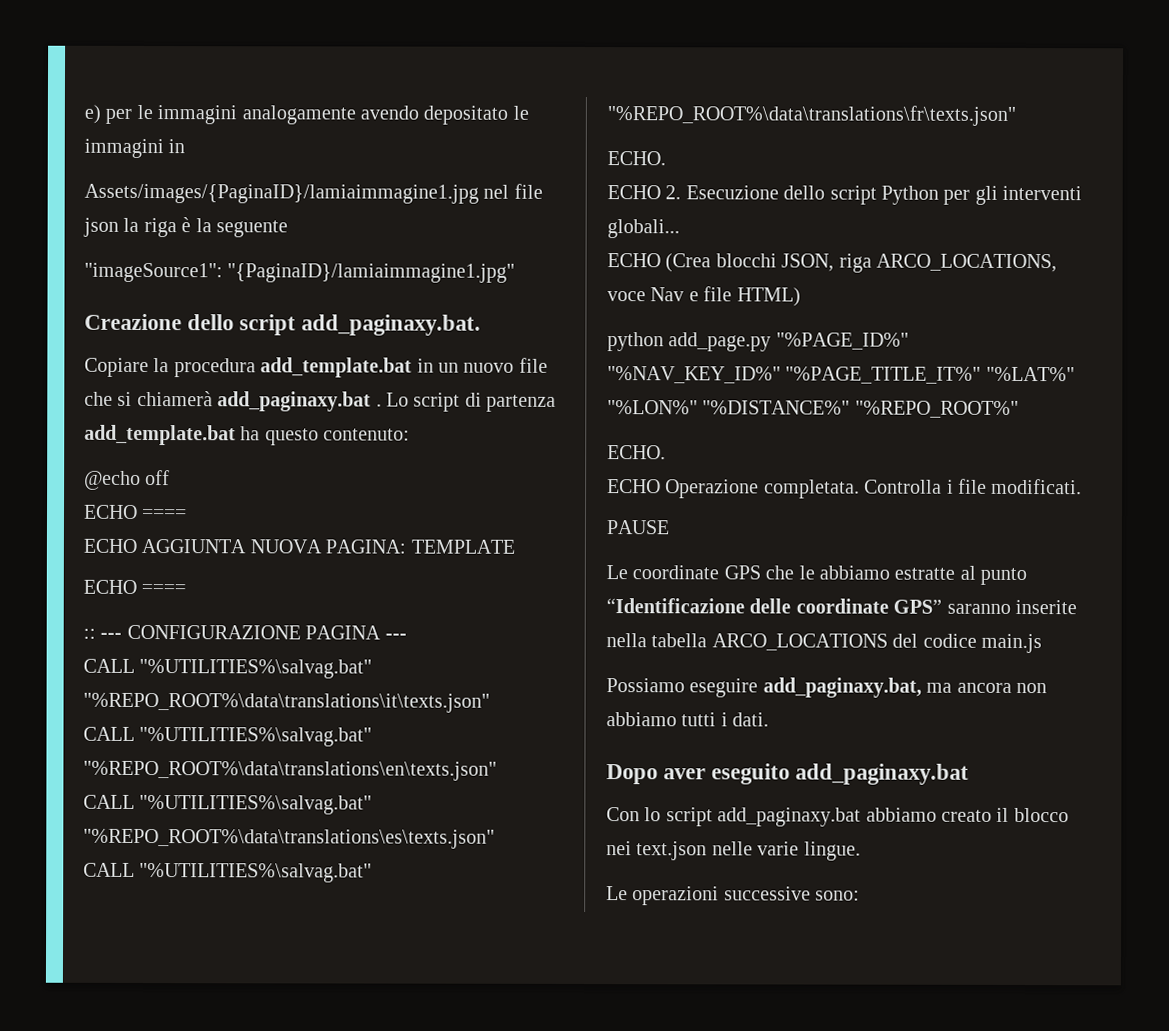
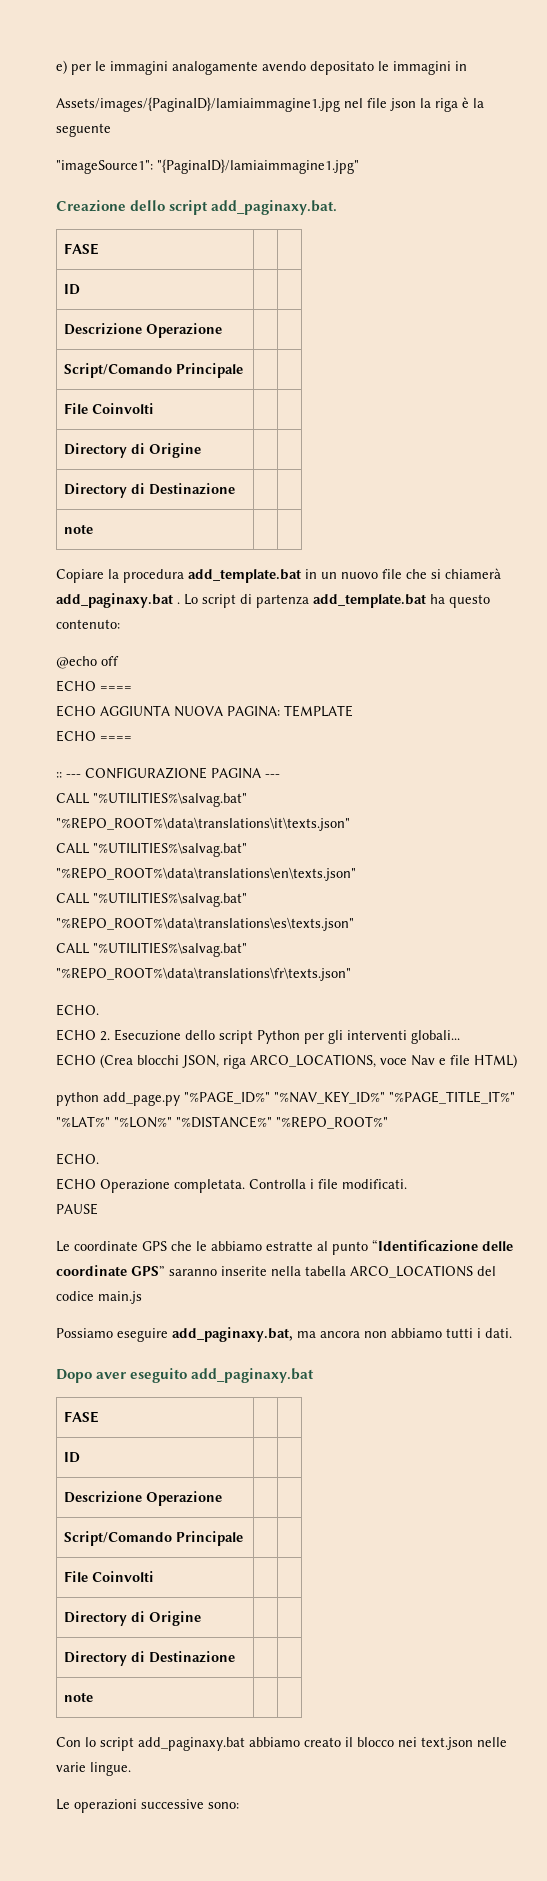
(482, 325) none -> [64,243,100,255] [64,284,81,295] [64,323,223,338] [64,363,244,378] [64,403,155,414] [64,443,202,458] [64,483,236,498] [64,524,94,534] // FASE | | // ID | | // Descrizione Operazione | | // Script/Comando Principale | | // File Coinvolti | | // Directory di Origine | | // Directory di Destinazione | | // note | |
(970, 774) none -> [64,1411,100,1423] [64,1452,81,1463] [64,1491,223,1506] [64,1531,244,1546] [64,1571,155,1582] [64,1611,202,1626] [64,1651,236,1666] [64,1692,94,1702] // FASE | | // ID | | // Descrizione Operazione | | // Script/Comando Principale | | // File Coinvolti | | // Directory di Origine | | // Directory di Destinazione | | // note | |

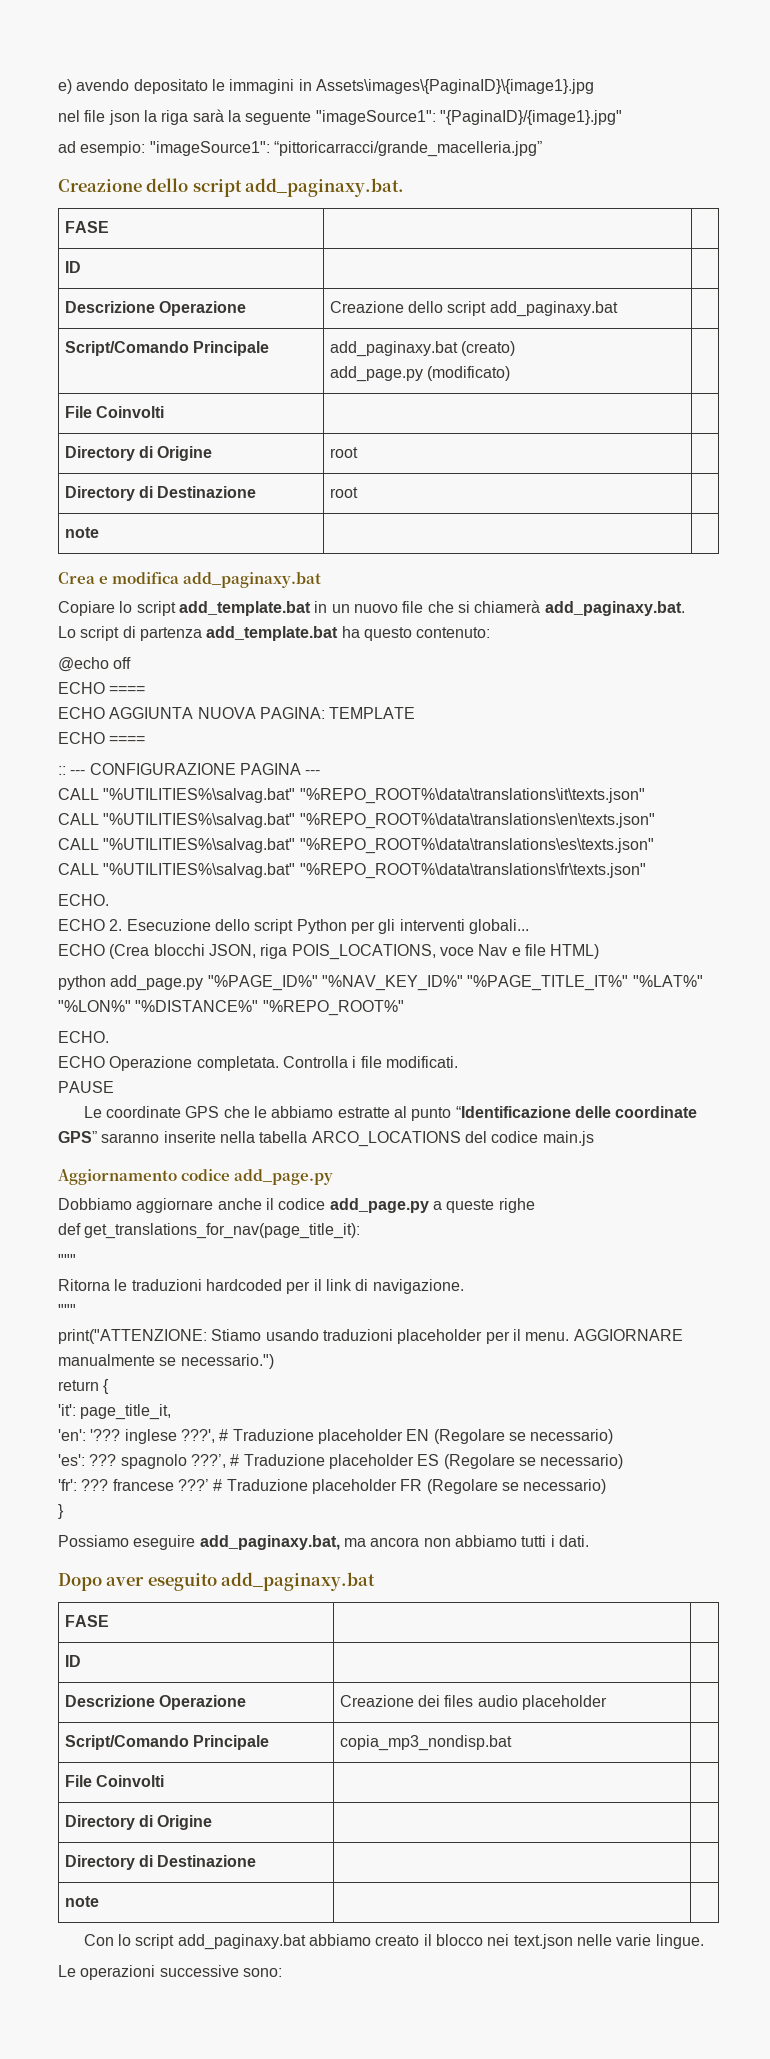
[71,61,258,75] per le immagini analogamente -> (72, 86) none
[56,97,340,112] // Assets/images/{PaginaID}/lamiaimmagine1.jpg -> [315,79,594,94] Assets\images\{PaginaID}\{image1}.jpg //
[462,97,469,108] è -> [192,109,224,122] sarà
[56,159,359,174] // "imageSource1": "{PaginaID}/lamiaimmagine1.jpg" -> [315,110,622,125] [58,141,542,157] "imageSource1": "{PaginaID}/{image1}.jpg" // ad esempio: "imageSource1": “pittoricarracci/grande_macelleria.jpg”
[64,363,244,378] [64,403,155,414] [64,443,202,458] [64,483,236,498] [64,524,94,534] | // Script/Comando Principale | | // File Coinvolti | | // Directory di Origine | | // Directory di Destinazione | | // note | | -> [329,301,618,317] [64,341,270,356] [329,341,516,357] [329,366,511,382] [64,406,165,418] [64,446,213,461] [329,447,358,458] [64,486,257,501] [329,487,358,498] [64,527,99,538] [58,572,322,588] Creazione dello script add_paginaxy.bat | // Script/Comando Principale | add_paginaxy.bat (creato) // add_page.py (modificato) | // File Coinvolti | | // Directory di Origine | root | // Directory di Destinazione | root | // note | | // Crea e modifica add_paginaxy.bat
[108,569,184,583] la procedura -> [119,601,176,616] lo script
[56,593,180,608] add_paginaxy.bat . -> [544,601,685,616] add_paginaxy.bat. //
[250,1054,376,1068] ARCO_LOCATIONS, -> [291,944,436,960] POIS_LOCATIONS,
(142, 1297) none -> [58,1169,334,1185] [58,1198,535,1213] [58,1223,361,1239] [58,1254,76,1266] [58,1279,464,1294] [58,1304,76,1316] [58,1329,683,1344] [58,1354,274,1369] [58,1379,110,1394] [58,1404,172,1420] [58,1429,614,1444] [58,1454,624,1469] [58,1479,607,1494] [58,1504,64,1519] // Aggiornamento codice add_page.py // Dobbiamo aggiornare anche il codice add_page.py a queste righe // def get_translations_for_nav(page_title_it): // """ // Ritorna le traduzioni hardcoded per il link di navigazione. // """ // print("ATTENZIONE: Stiamo usando traduzioni placeholder per il menu. AGGIORNARE manualmente se necessario.") // return { // 'it': page_title_it, // 'en': '??? inglese ???', # Traduzione placeholder EN (Regolare se necessario) // 'es': ??? spagnolo ???’, # Traduzione placeholder ES (Regolare se necessario) // 'fr': ??? francese ???’ # Traduzione placeholder FR (Regolare se necessario) // }
[64,1531,244,1546] | // Script/Comando Principale | -> [339,1695,608,1710] [64,1735,270,1750] [339,1735,512,1751] Creazione dei files audio placeholder | // Script/Comando Principale | copia_mp3_nondisp.bat

